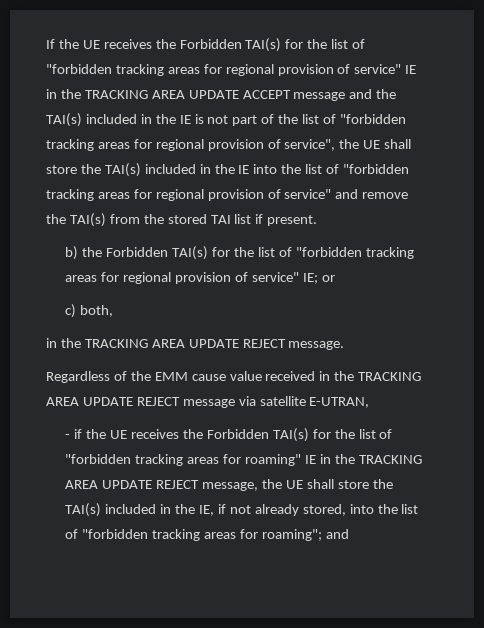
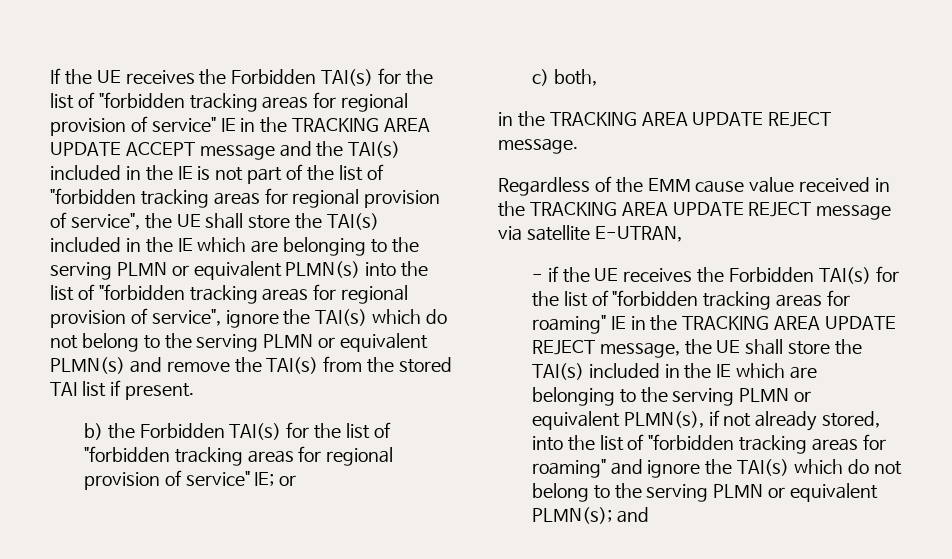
(250, 169) none -> [197,237,419,256] [50,261,361,280] which are belonging to the serving PLMN or equivalent PLMN(s)
[284,189,332,199] service" -> [151,309,448,328] [50,333,429,352] [50,357,125,374] service", ignore the TAI(s) which do not belong to the serving PLMN or equivalent PLMN(s)
[199,505,215,516] IE, -> [716,363,817,379] [531,387,812,406] [531,411,704,430] IE which are belonging to the serving PLMN or equivalent PLMN(s),
[261,529,322,541] roaming"; -> [531,459,902,478] [531,483,878,502] [531,507,612,524] roaming" and ignore the TAI(s) which do not belong to the serving PLMN or equivalent PLMN(s);

